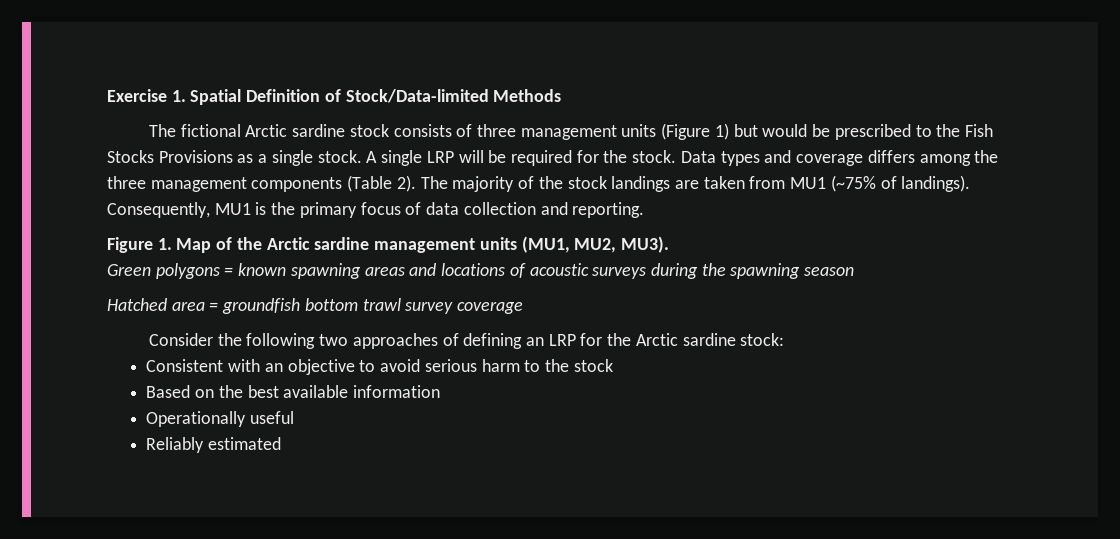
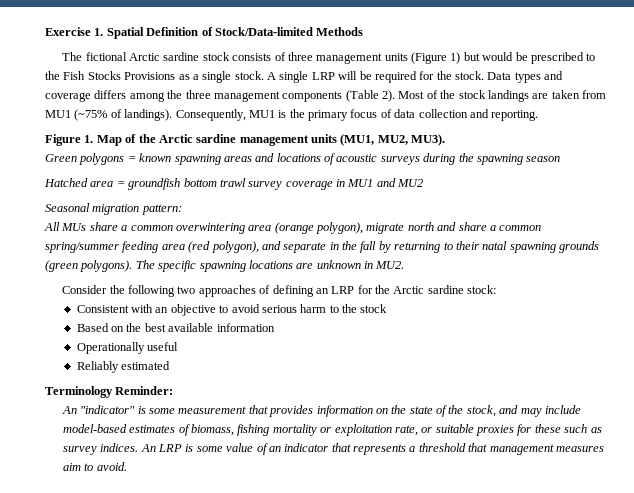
[420,176,515,192] The majority -> [398,91,425,99] Most
(524, 308) none -> [336,178,424,187] [45,203,182,215] [44,222,542,234] [45,241,599,253] [45,260,405,272] in MU1 and MU2 // Seasonal migration pattern: // All MUs share a common overwintering area (orange polygon), migrate north and share a common spring/summer feeding area (red polygon), and separate in the fall by returning to their natal spawning grounds (green polygons). The specific spawning locations are unknown in MU2.
(282, 443) none -> [45,386,174,398] [61,405,581,417] [62,424,602,436] [62,443,604,455] [62,462,127,471] // Terminology Reminder: // An "indicator" is some measurement that provides information on the state of the stock, and may include model-based estimates of biomass, fishing mortality or exploitation rate, or suitable proxies for these such as survey indices. An LRP is some value of an indicator that represents a threshold that management measures aim to avoid.

